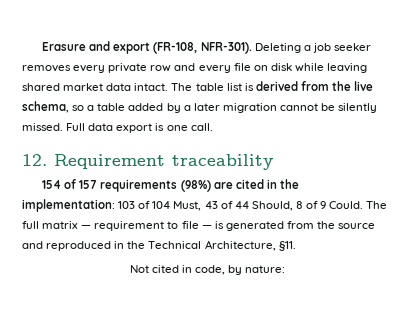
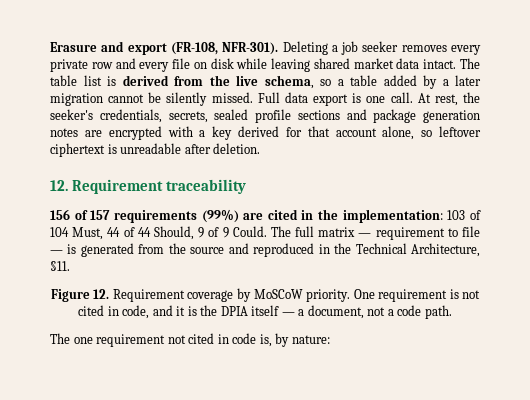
(213, 127) none -> [417,92,480,106] [50,109,480,123] [50,126,481,140] [50,143,261,157] At rest, the seeker's credentials, secrets, sealed profile sections and package generation notes are encrypted with a key derived for that account alone, so leftover ciphertext is unreadable after deletion.
[42,180,62,189] 154 -> [50,209,70,220] 156
[180,180,211,192] (98%) -> [201,209,239,223] (99%)
[204,201,218,209] 43 -> [107,227,121,237] 44
[295,201,303,209] 8 -> [198,227,205,238] 9
[129,265,226,275] Not cited in code, -> [50,288,481,302] [78,305,452,319] [50,333,272,347] Figure 12. Requirement coverage by MoSCoW priority. One requirement is not cited in code, and it is the DPIA itself — a document, not a code path. // The one requirement not cited in code is,

